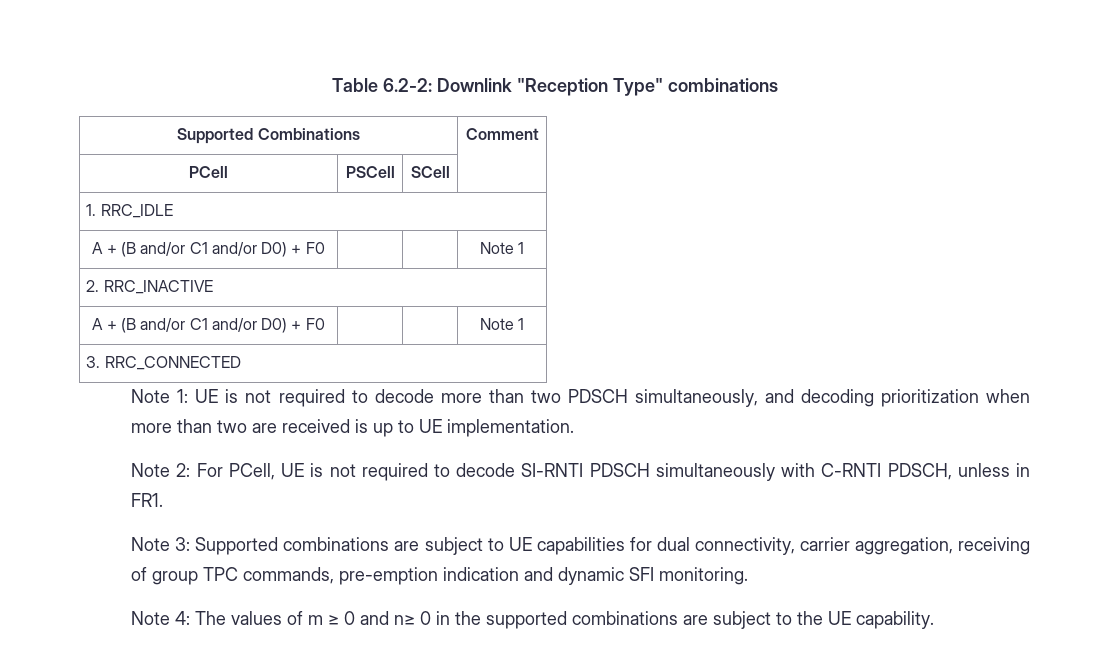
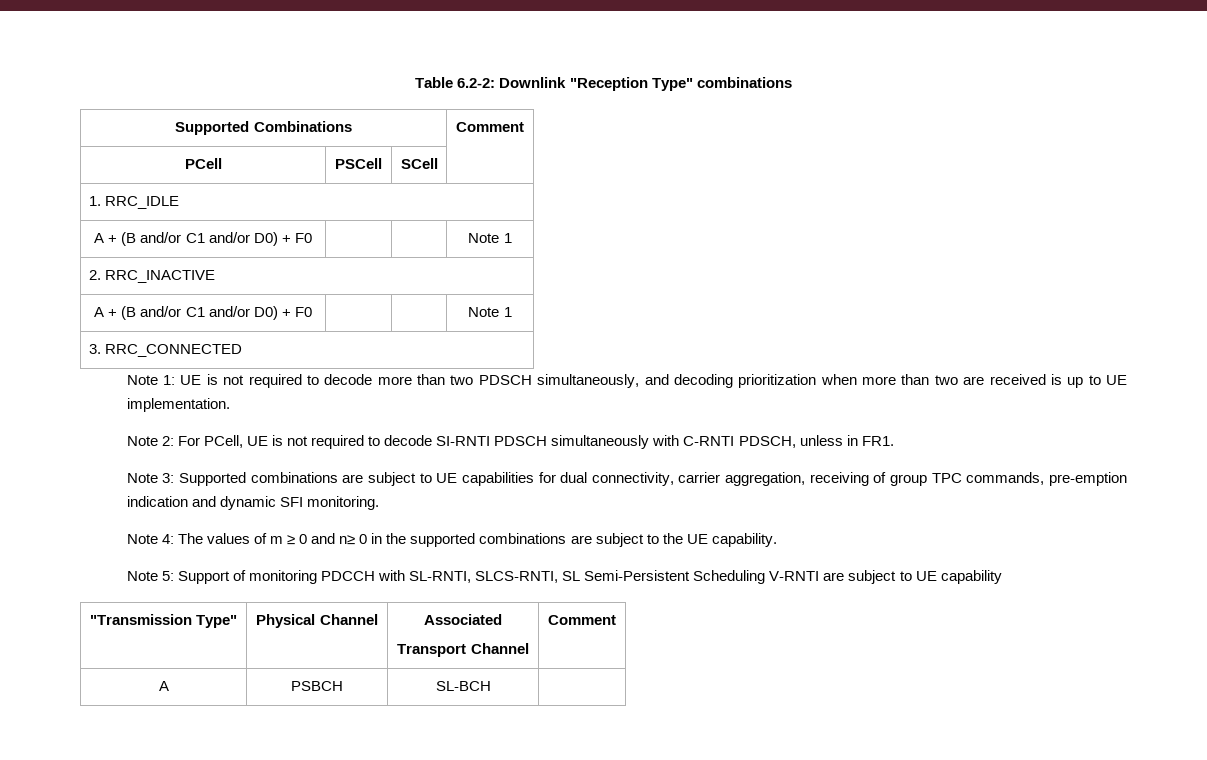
(935, 620) none -> [126,570,1002,584] [89,614,238,628] [256,614,378,628] [424,614,502,625] [397,643,529,657] [548,615,616,625] [158,681,169,691] [291,681,343,691] [435,681,491,691] // Note 5: Support of monitoring PDCCH with SL-RNTI, SLCS-RNTI, SL Semi-Persistent Scheduling V-RNTI are subject to UE capability // "Transmission Type" | Physical Channel | Associated // Transport Channel | Comment // A | PSBCH | SL-BCH |

